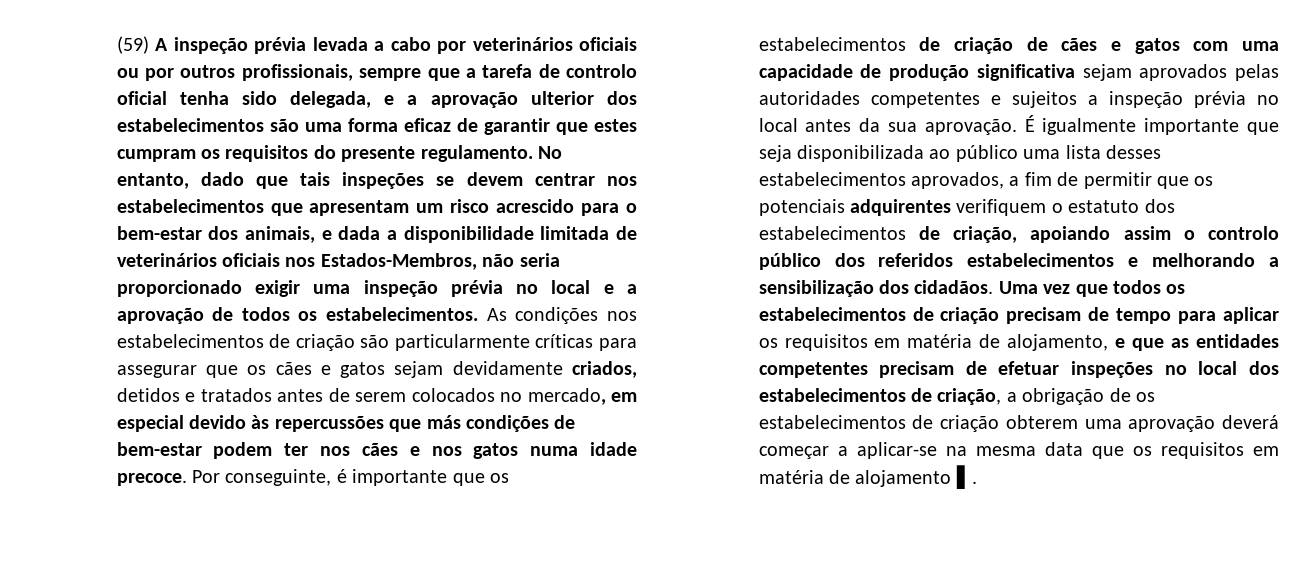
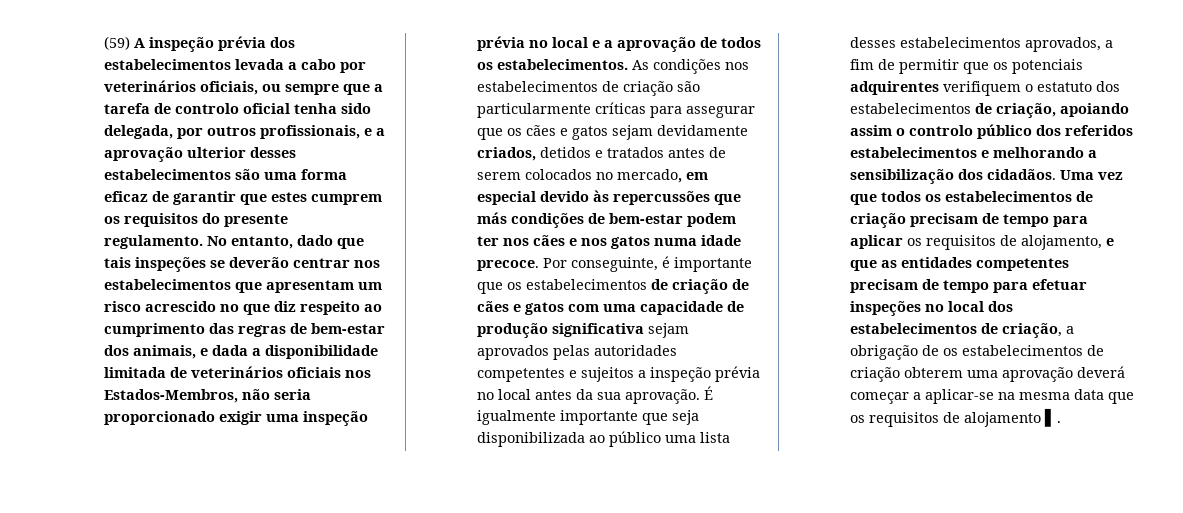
(307, 45) none -> [269,37,295,48] [103,59,231,70] dos estabelecimentos
[579,37,638,51] [116,64,353,81] oficiais ou por outros profissionais, -> [199,81,281,95] oficiais, ou
(372, 99) none -> [176,125,360,139] por outros profissionais,
[607,91,638,105] dos -> [249,147,296,158] desses
[116,149,196,162] cumpram -> [310,194,382,205] cumprem
[466,172,523,186] devem -> [228,257,289,268] deverão
[581,203,637,216] para o -> [219,301,382,315] [103,323,307,337] no que diz respeito ao cumprimento das regras de
[874,334,973,348] em matéria -> (996, 242) none
(987, 368) none -> [942,280,1028,293] tempo para
[1253,446,1279,456] [758,470,824,484] em matéria -> (939, 419) none

